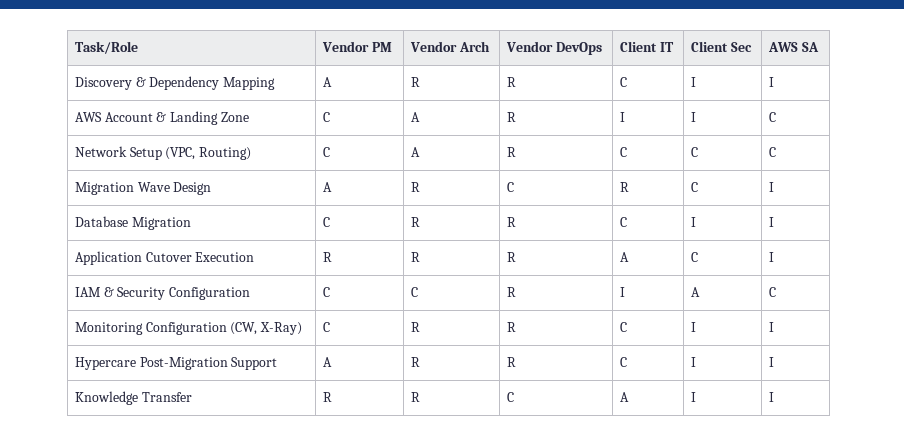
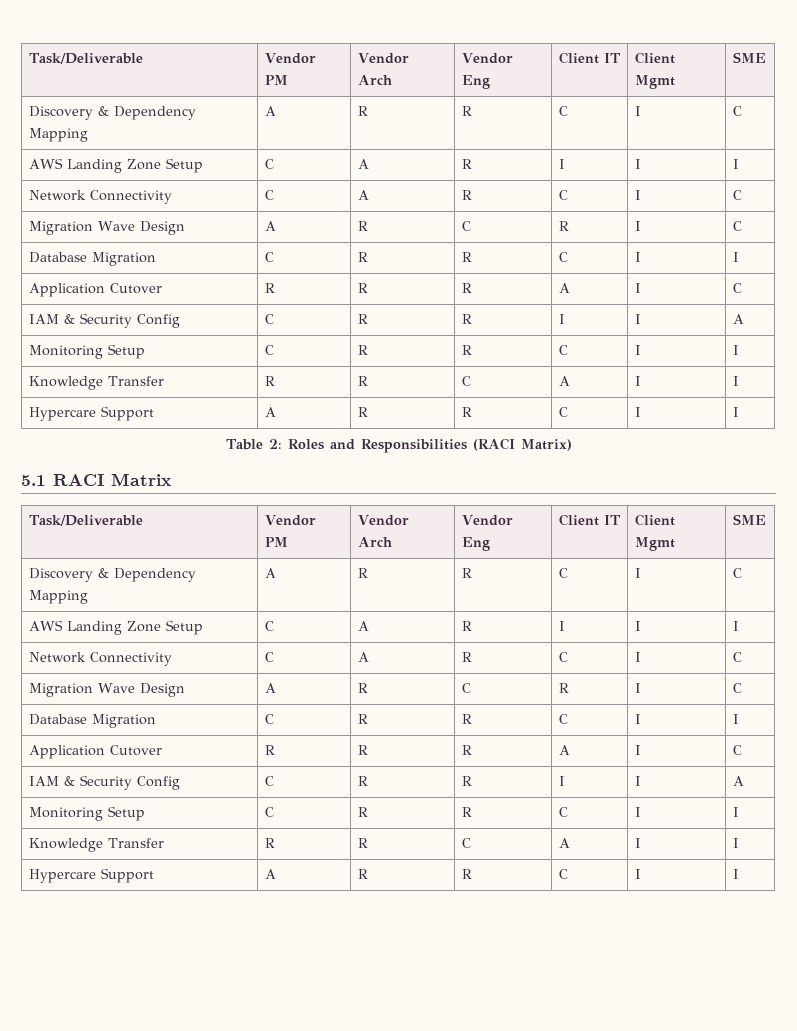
[74,41,138,54] [321,41,392,52] [409,41,490,52] [505,41,602,55] [619,41,674,52] [690,41,752,52] [767,42,819,52] [74,76,276,90] [322,77,332,87] [410,77,420,87] [506,77,516,87] [619,77,627,87] [690,77,696,87] [768,77,774,87] [74,111,250,125] [322,112,330,122] [410,112,420,122] [506,112,516,122] [619,112,625,122] [690,112,696,122] [768,112,776,122] [74,146,252,160] [322,147,330,157] [410,147,420,157] [506,147,516,157] [619,147,627,157] [690,147,698,157] [768,147,776,157] [74,182,212,195] [322,182,332,192] [410,182,420,192] [506,182,514,192] [619,182,629,192] [690,182,698,192] [768,182,774,192] Task/Role | Vendor PM | Vendor Arch | Vendor DevOps | Client IT | Client Sec | AWS SA // Discovery & Dependency Mapping | A | R | R | C | I | I // AWS Account & Landing Zone | C | A | R | I | I | C // Network Setup (VPC, Routing) | C | A | R | C | C | C // Migration Wave Design | A | R | C | R | C | I -> [28,53,143,64] [264,53,316,64] [264,75,288,85] [357,53,409,64] [357,75,392,85] [461,53,513,64] [461,75,490,89] [558,52,621,64] [634,52,675,64] [634,75,675,89] [732,52,766,63] [28,106,196,120] [28,128,88,142] [264,106,276,116] [357,106,368,116] [461,106,472,116] [558,106,568,116] [634,106,641,116] [732,106,742,116] [28,158,203,173] [264,159,274,169] [357,159,369,169] [461,159,472,169] [558,159,565,169] [634,159,641,169] [732,159,739,169] [28,190,172,204] [264,190,274,200] [357,190,369,200] [461,190,472,200] [558,190,568,200] [634,190,641,200] [732,190,742,200] [28,221,185,235] [264,221,276,231] [357,221,368,231] [461,221,471,231] [558,221,569,231] [634,221,641,231] [732,221,742,231] Task/Deliverable | Vendor PM | Vendor Arch | Vendor Eng | Client IT | Client Mgmt | SME // Discovery & Dependency Mapping | A | R | R | C | I | C // AWS Landing Zone Setup | C | A | R | I | I | I // Network Connectivity | C | A | R | C | I | C // Migration Wave Design | A | R | C | R | I | C
[195,252,255,262] [322,252,332,262] [410,252,420,262] [506,252,516,262] [619,252,629,262] [690,252,698,262] [768,252,774,262] [74,287,251,300] [322,287,330,297] [410,287,418,297] [506,287,516,297] [619,287,625,297] [690,287,700,297] [768,287,776,297] [74,322,303,335] [322,322,330,332] [410,322,420,332] [506,322,516,332] [619,322,627,332] [690,322,696,332] [768,322,774,332] [74,357,278,370] [322,357,332,367] Execution | R | R | R | A | C | I // IAM & Security Configuration | C | C | R | I | A | C // Monitoring Configuration (CW, X-Ray) | C | R | R | C | I | I // Hypercare Post-Migration Support | A -> [264,283,275,293] [357,283,368,293] [461,283,472,293] [558,283,570,293] [634,283,641,293] [732,283,742,293] [28,313,180,328] [264,314,274,324] [357,314,368,324] [461,314,472,324] [558,314,565,324] [634,314,641,324] [732,314,744,324] [28,344,145,359] [264,345,274,355] | R | R | R | A | I | C // IAM & Security Config | C | R | R | I | I | A // Monitoring Setup | C
(774, 397) none -> [28,406,154,421] [264,407,276,417] [357,407,368,417] [461,407,472,417] [558,407,568,417] [634,407,641,417] [732,407,739,417] [225,438,572,453] [21,473,171,486] [28,515,143,526] [264,515,316,526] [264,537,288,547] [357,515,409,526] [357,537,392,547] [461,515,513,526] [461,537,490,551] [558,514,621,526] [634,514,675,526] [634,537,675,551] [732,514,766,525] [28,568,196,582] [28,590,88,604] [264,568,276,578] [357,568,368,578] [461,568,472,578] [558,568,568,578] [634,568,641,578] [732,568,742,578] [28,620,203,635] [264,621,274,631] [357,621,369,631] [461,621,472,631] [558,621,565,631] [634,621,641,631] [732,621,739,631] [28,652,172,666] [264,652,274,662] [357,652,369,662] [461,652,472,662] [558,652,568,662] [634,652,641,662] [732,652,742,662] [28,683,185,697] [264,683,276,693] [357,683,368,693] [461,683,471,693] [558,683,569,693] [634,683,641,693] [732,683,742,693] [28,714,156,728] [264,714,274,724] [357,714,368,724] [461,714,472,724] [558,714,568,724] [634,714,641,724] [732,714,739,724] [28,745,162,759] [264,745,275,755] [357,745,368,755] [461,745,472,755] [558,745,570,755] [634,745,641,755] [732,745,742,755] [28,775,180,790] [264,776,274,786] [357,776,368,786] [461,776,472,786] [558,776,565,786] [634,776,641,786] [732,776,744,786] [28,806,145,821] [264,807,274,817] [357,807,368,817] [461,807,472,817] [558,807,568,817] [634,807,641,817] [732,807,739,817] [28,838,164,852] [264,838,275,848] [357,838,368,848] [461,838,471,848] [558,838,570,848] [634,838,641,848] [732,838,739,848] [28,868,154,883] [264,869,276,879] [357,869,368,879] [461,869,472,879] [558,869,568,879] [634,869,641,879] [732,869,739,879] // Hypercare Support | A | R | R | C | I | I // Table 2: Roles and Responsibilities (RACI Matrix) // 5.1 RACI Matrix // Task/Deliverable | Vendor PM | Vendor Arch | Vendor Eng | Client IT | Client Mgmt | SME // Discovery & Dependency Mapping | A | R | R | C | I | C // AWS Landing Zone Setup | C | A | R | I | I | I // Network Connectivity | C | A | R | C | I | C // Migration Wave Design | A | R | C | R | I | C // Database Migration | C | R | R | C | I | I // Application Cutover | R | R | R | A | I | C // IAM & Security Config | C | R | R | I | I | A // Monitoring Setup | C | R | R | C | I | I // Knowledge Transfer | R | R | C | A | I | I // Hypercare Support | A | R | R | C | I | I

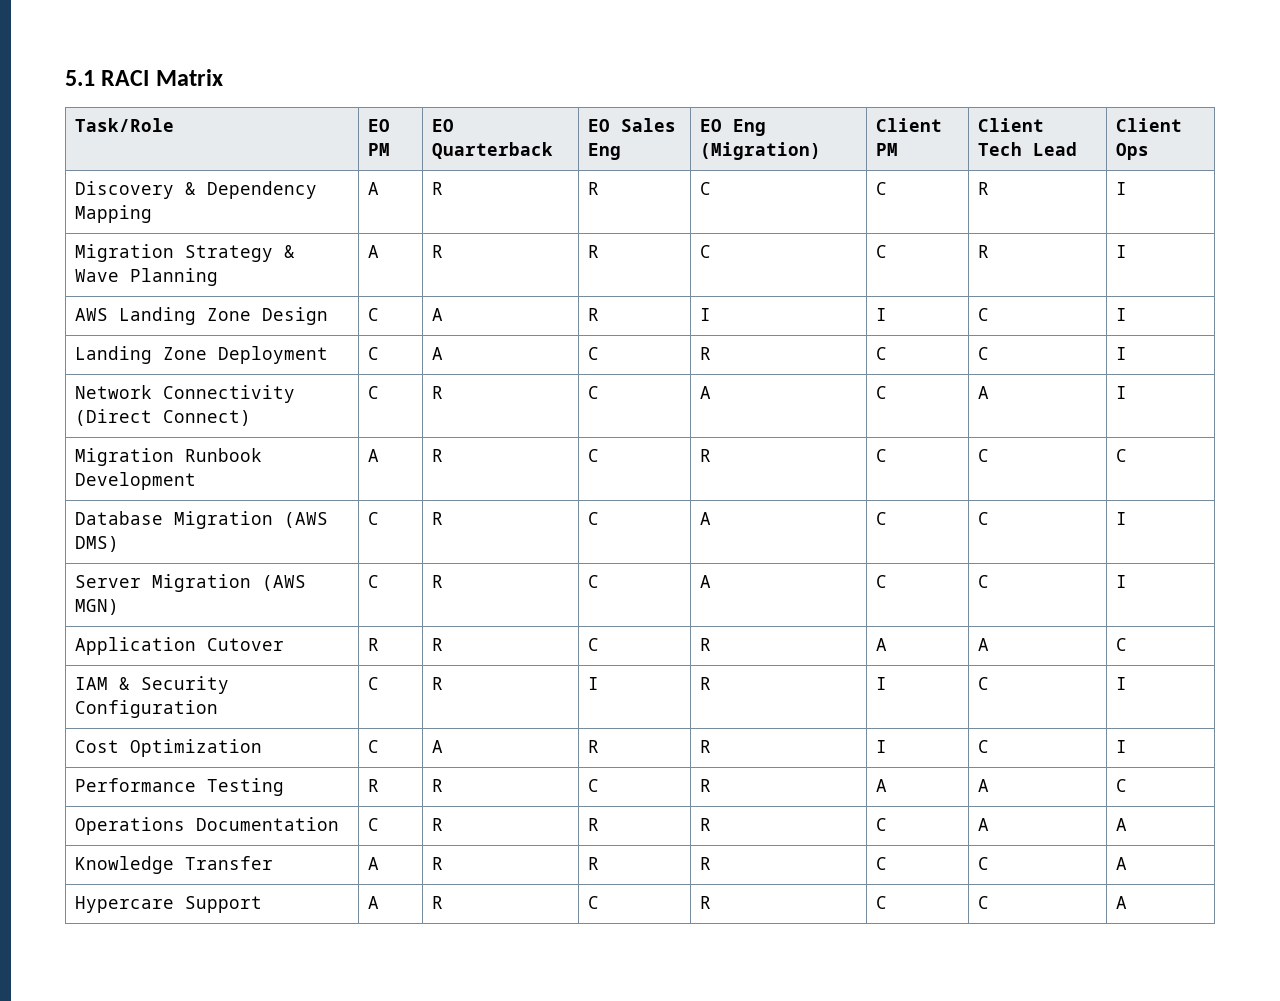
[28,53,143,64] [264,53,316,64] [264,75,288,85] [357,53,409,64] [357,75,392,85] [461,53,513,64] [461,75,490,89] [558,52,621,64] [634,52,675,64] [634,75,675,89] [732,52,766,63] [28,106,196,120] [28,128,88,142] [264,106,276,116] [357,106,368,116] [461,106,472,116] [558,106,568,116] [634,106,641,116] [732,106,742,116] [28,158,203,173] [264,159,274,169] [357,159,369,169] [461,159,472,169] [558,159,565,169] [634,159,641,169] [732,159,739,169] [28,190,172,204] [264,190,274,200] [357,190,369,200] [461,190,472,200] [558,190,568,200] [634,190,641,200] [732,190,742,200] [28,221,185,235] [264,221,276,231] [357,221,368,231] [461,221,471,231] [558,221,569,231] [634,221,641,231] [732,221,742,231] [28,252,156,266] [264,252,274,262] [357,252,368,262] [461,252,472,262] [558,252,568,262] [634,252,641,262] [732,252,739,262] [28,283,162,297] [264,283,275,293] [357,283,368,293] [461,283,472,293] [558,283,570,293] [634,283,641,293] [732,283,742,293] [28,313,180,328] [264,314,274,324] [357,314,368,324] [461,314,472,324] [558,314,565,324] [634,314,641,324] [732,314,744,324] [28,344,145,359] [264,345,274,355] [357,345,368,355] [461,345,472,355] [558,345,568,355] [634,345,641,355] [732,345,739,355] [28,376,164,390] [264,376,275,386] [357,376,368,386] [461,376,471,386] [558,376,570,386] [634,376,641,386] [732,376,739,386] [28,406,154,421] [264,407,276,417] [357,407,368,417] [461,407,472,417] [558,407,568,417] [634,407,641,417] [732,407,739,417] [225,438,572,453] [21,473,171,486] [28,515,143,526] [264,515,316,526] [264,537,288,547] [357,515,409,526] [357,537,392,547] [461,515,513,526] [461,537,490,551] [558,514,621,526] [634,514,675,526] [634,537,675,551] [732,514,766,525] [28,568,196,582] [28,590,88,604] [264,568,276,578] [357,568,368,578] [461,568,472,578] [558,568,568,578] [634,568,641,578] [732,568,742,578] [28,620,203,635] [264,621,274,631] [357,621,369,631] [461,621,472,631] [558,621,565,631] [634,621,641,631] [732,621,739,631] [28,652,172,666] [264,652,274,662] [357,652,369,662] [461,652,472,662] [558,652,568,662] [634,652,641,662] [732,652,742,662] [28,683,185,697] [264,683,276,693] [357,683,368,693] [461,683,471,693] [558,683,569,693] [634,683,641,693] [732,683,742,693] [28,714,156,728] [264,714,274,724] [357,714,368,724] [461,714,472,724] [558,714,568,724] [634,714,641,724] [732,714,739,724] [28,745,162,759] [264,745,275,755] [357,745,368,755] [461,745,472,755] [558,745,570,755] [634,745,641,755] [732,745,742,755] [28,775,180,790] [264,776,274,786] [357,776,368,786] [461,776,472,786] [558,776,565,786] [634,776,641,786] [732,776,744,786] [28,806,145,821] [264,807,274,817] [357,807,368,817] [461,807,472,817] [558,807,568,817] [634,807,641,817] [732,807,739,817] [28,838,164,852] [264,838,275,848] [357,838,368,848] [461,838,471,848] [558,838,570,848] [634,838,641,848] [732,838,739,848] [28,868,154,883] [264,869,276,879] [357,869,368,879] [461,869,472,879] [558,869,568,879] [634,869,641,879] [732,869,739,879] Task/Deliverable | Vendor PM | Vendor Arch | Vendor Eng | Client IT | Client Mgmt | SME // Discovery & Dependency Mapping | A | R | R | C | I | C // AWS Landing Zone Setup | C | A | R | I | I | I // Network Connectivity | C | A | R | C | I | C // Migration Wave Design | A | R | C | R | I | C // Database Migration | C | R | R | C | I | I // Application Cutover | R | R | R | A | I | C // IAM & Security Config | C | R | R | I | I | A // Monitoring Setup | C | R | R | C | I | I // Knowledge Transfer | R | R | C | A | I | I // Hypercare Support | A | R | R | C | I | I // Table 2: Roles and Responsibilities (RACI Matrix) // 5.1 RACI Matrix // Task/Deliverable | Vendor PM | Vendor Arch | Vendor Eng | Client IT | Client Mgmt | SME // Discovery & Dependency Mapping | A | R | R | C | I | C // AWS Landing Zone Setup | C | A | R | I | I | I // Network Connectivity | C | A | R | C | I | C // Migration Wave Design | A | R | C | R | I | C // Database Migration | C | R | R | C | I | I // Application Cutover | R | R | R | A | I | C // IAM & Security Config | C | R | R | I | I | A // Monitoring Setup | C | R | R | C | I | I // Knowledge Transfer | R | R | C | A | I | I // Hypercare Support | A | R | R | C | I | I -> [65,69,223,86] [74,118,174,132] [367,119,390,132] [367,143,390,156] [431,119,454,132] [431,142,553,159] [587,118,676,132] [587,143,621,160] [699,119,766,136] [699,142,821,160] [875,118,942,132] [875,143,898,156] [977,118,1044,132] [977,142,1077,156] [1115,118,1182,132] [1115,143,1149,160] [74,181,317,199] [74,205,152,223] [367,182,379,195] [431,182,443,195] [587,182,599,195] [699,182,711,195] [875,182,887,195] [977,182,989,195] [1115,182,1127,195] [74,244,295,262] [74,268,218,286] [367,245,379,258] [431,245,443,258] [587,245,599,258] [699,245,711,258] [875,245,887,258] [977,245,989,258] [1115,245,1127,258] [74,307,328,325] [367,308,379,321] [431,308,443,321] [587,308,599,321] [699,308,711,321] [875,308,887,321] [977,308,989,321] [1115,308,1127,321] [74,346,328,364] [367,347,379,360] [431,347,443,360] [587,347,599,360] [699,347,711,360] [875,347,887,360] [977,347,989,360] [1115,347,1127,360] [74,385,295,403] [74,409,251,426] [367,386,379,399] [431,386,443,399] [587,386,599,399] [699,386,711,399] [875,386,887,399] [977,386,989,399] [1115,386,1127,399] [74,448,262,466] [74,472,196,490] [367,449,379,462] [431,449,443,462] [587,449,599,462] [699,449,711,462] [875,449,887,462] [977,449,989,462] [1115,449,1127,462] [74,511,328,529] [74,536,119,552] [367,512,379,525] [431,512,443,525] [587,512,599,525] [699,512,711,525] [875,512,887,525] [977,512,989,525] [1115,512,1127,525] [74,574,306,592] [74,599,119,615] [367,575,379,588] [431,575,443,588] [587,575,599,588] [699,575,711,588] [875,575,887,588] [977,575,989,588] [1115,575,1127,588] [74,637,284,655] [367,638,379,651] [431,638,443,651] [587,638,599,651] [699,638,711,651] [875,638,887,651] [977,638,989,651] [1115,638,1127,651] [74,676,229,694] [74,700,218,718] [367,677,379,690] [431,677,443,690] [587,677,599,690] [699,677,711,690] [875,677,887,690] [977,677,989,690] [1115,677,1127,690] [74,739,262,757] [367,740,379,753] [431,740,443,753] [587,740,599,753] [699,740,711,753] [875,740,887,753] [977,740,989,753] [1115,740,1127,753] [74,778,284,796] [367,779,379,792] [431,779,443,792] [587,779,599,792] [699,779,711,792] [875,779,887,792] [977,779,989,792] [1115,779,1127,792] [74,817,339,835] [367,818,379,831] [431,818,443,831] [587,818,599,831] [699,818,711,831] [875,818,887,831] [977,818,989,831] [1115,818,1127,831] [74,856,273,874] [367,857,379,870] [431,857,443,870] [587,857,599,870] [699,857,711,870] [875,857,887,870] [977,857,989,870] [1115,857,1127,870] [74,896,262,913] [367,896,379,909] [431,896,443,909] [587,896,599,909] [699,896,711,909] [875,896,887,909] [977,896,989,909] [1115,896,1127,909] 5.1 RACI Matrix // Task/Role | EO PM | EO Quarterback | EO Sales Eng | EO Eng (Migration) | Client PM | Client Tech Lead | Client Ops // Discovery & Dependency Mapping | A | R | R | C | C | R | I // Migration Strategy & Wave Planning | A | R | R | C | C | R | I // AWS Landing Zone Design | C | A | R | I | I | C | I // Landing Zone Deployment | C | A | C | R | C | C | I // Network Connectivity (Direct Connect) | C | R | C | A | C | A | I // Migration Runbook Development | A | R | C | R | C | C | C // Database Migration (AWS DMS) | C | R | C | A | C | C | I // Server Migration (AWS MGN) | C | R | C | A | C | C | I // Application Cutover | R | R | C | R | A | A | C // IAM & Security Configuration | C | R | I | R | I | C | I // Cost Optimization | C | A | R | R | I | C | I // Performance Testing | R | R | C | R | A | A | C // Operations Documentation | C | R | R | R | C | A | A // Knowledge Transfer | A | R | R | R | C | C | A // Hypercare Support | A | R | C | R | C | C | A

